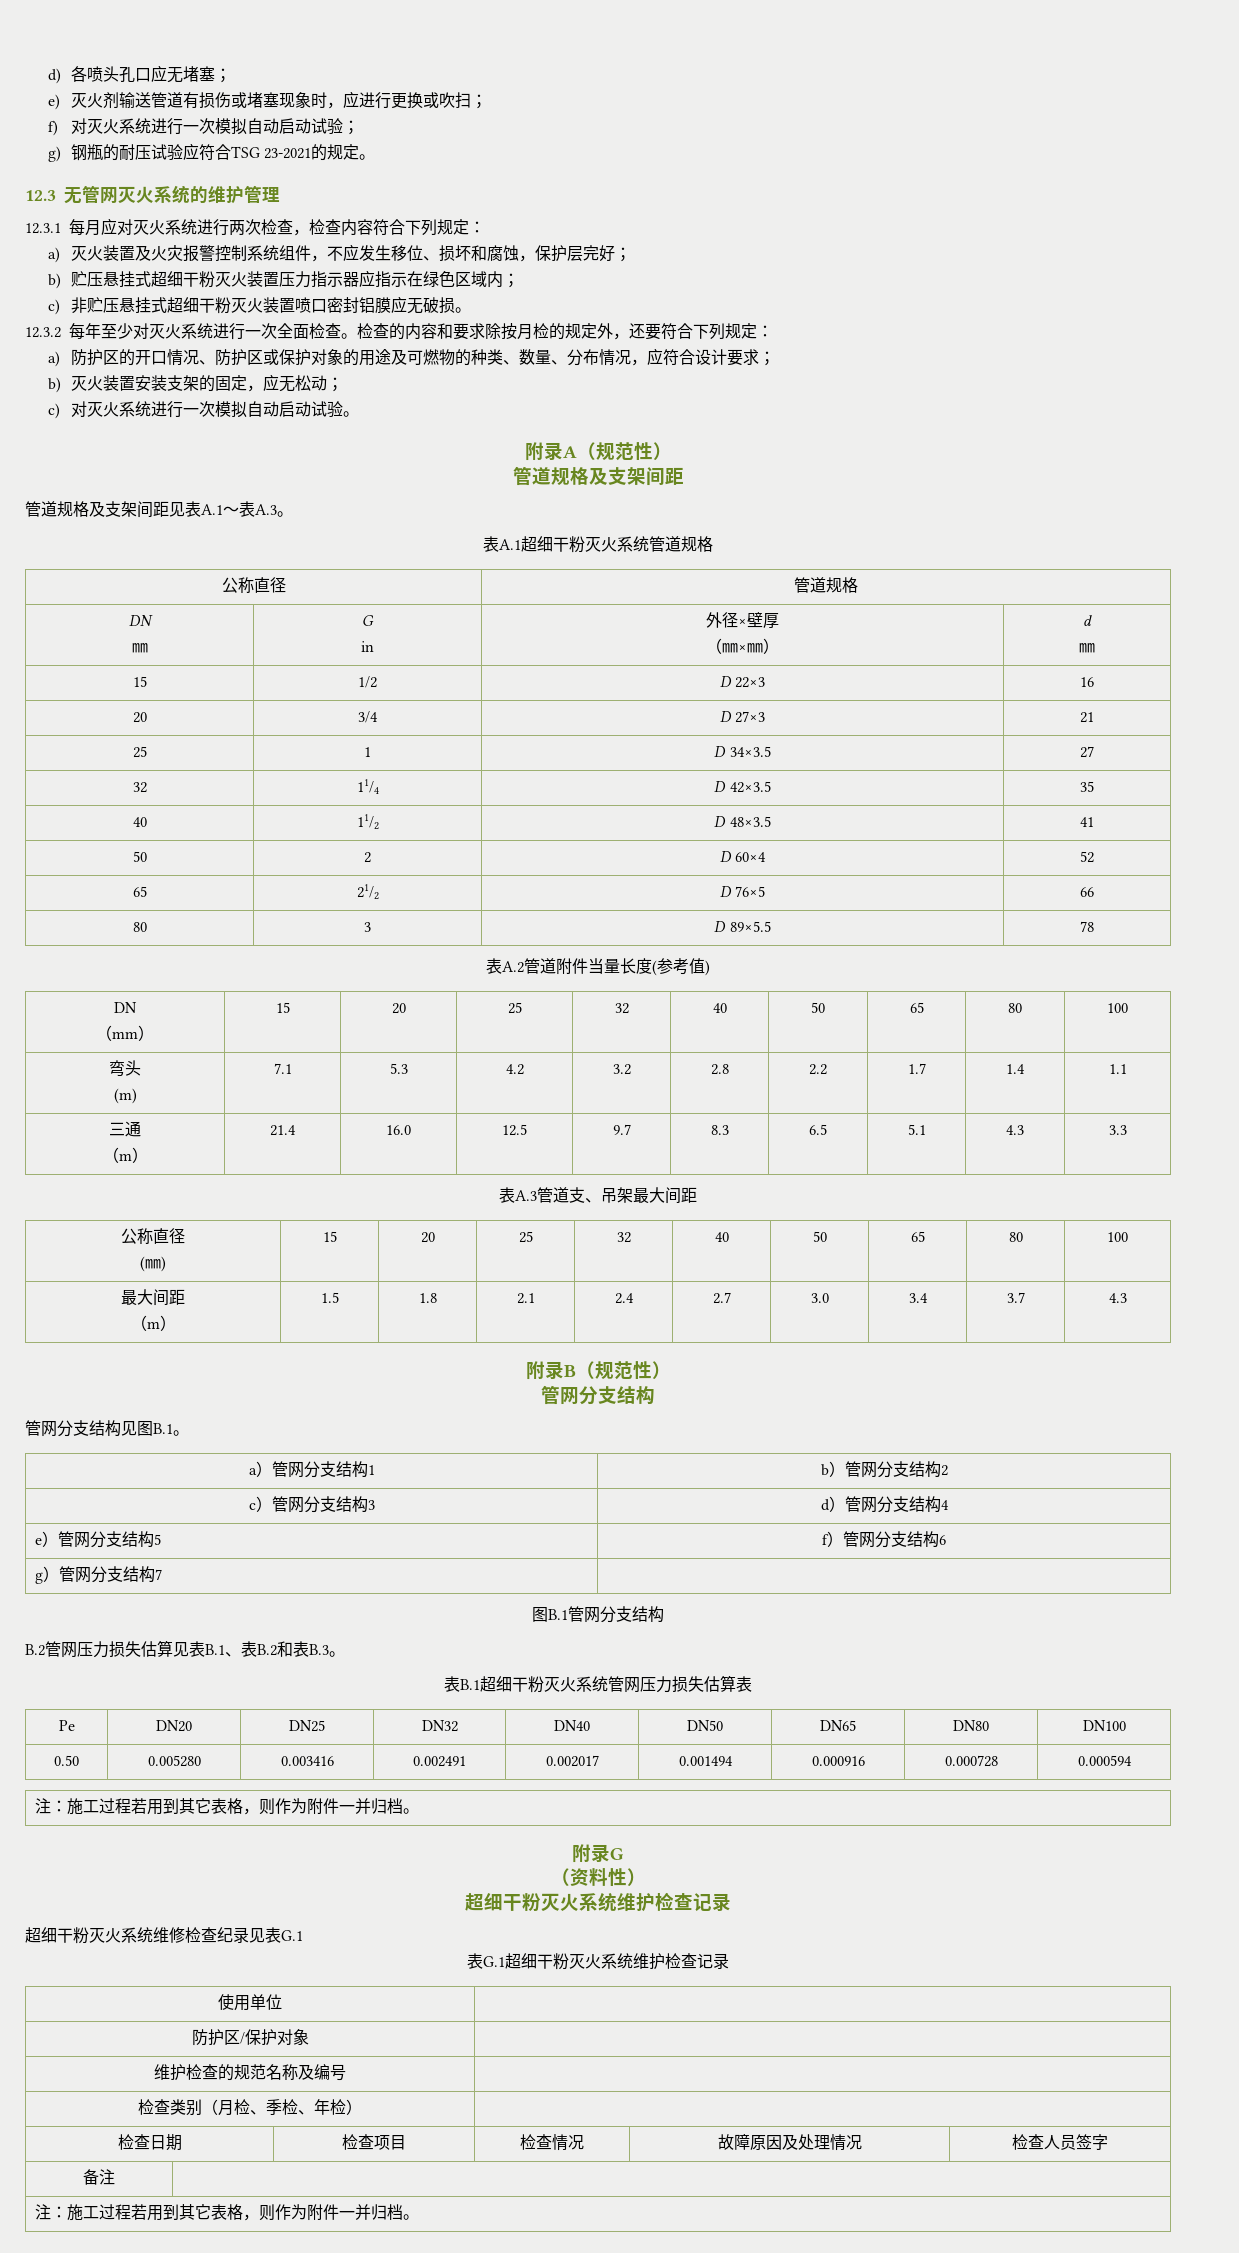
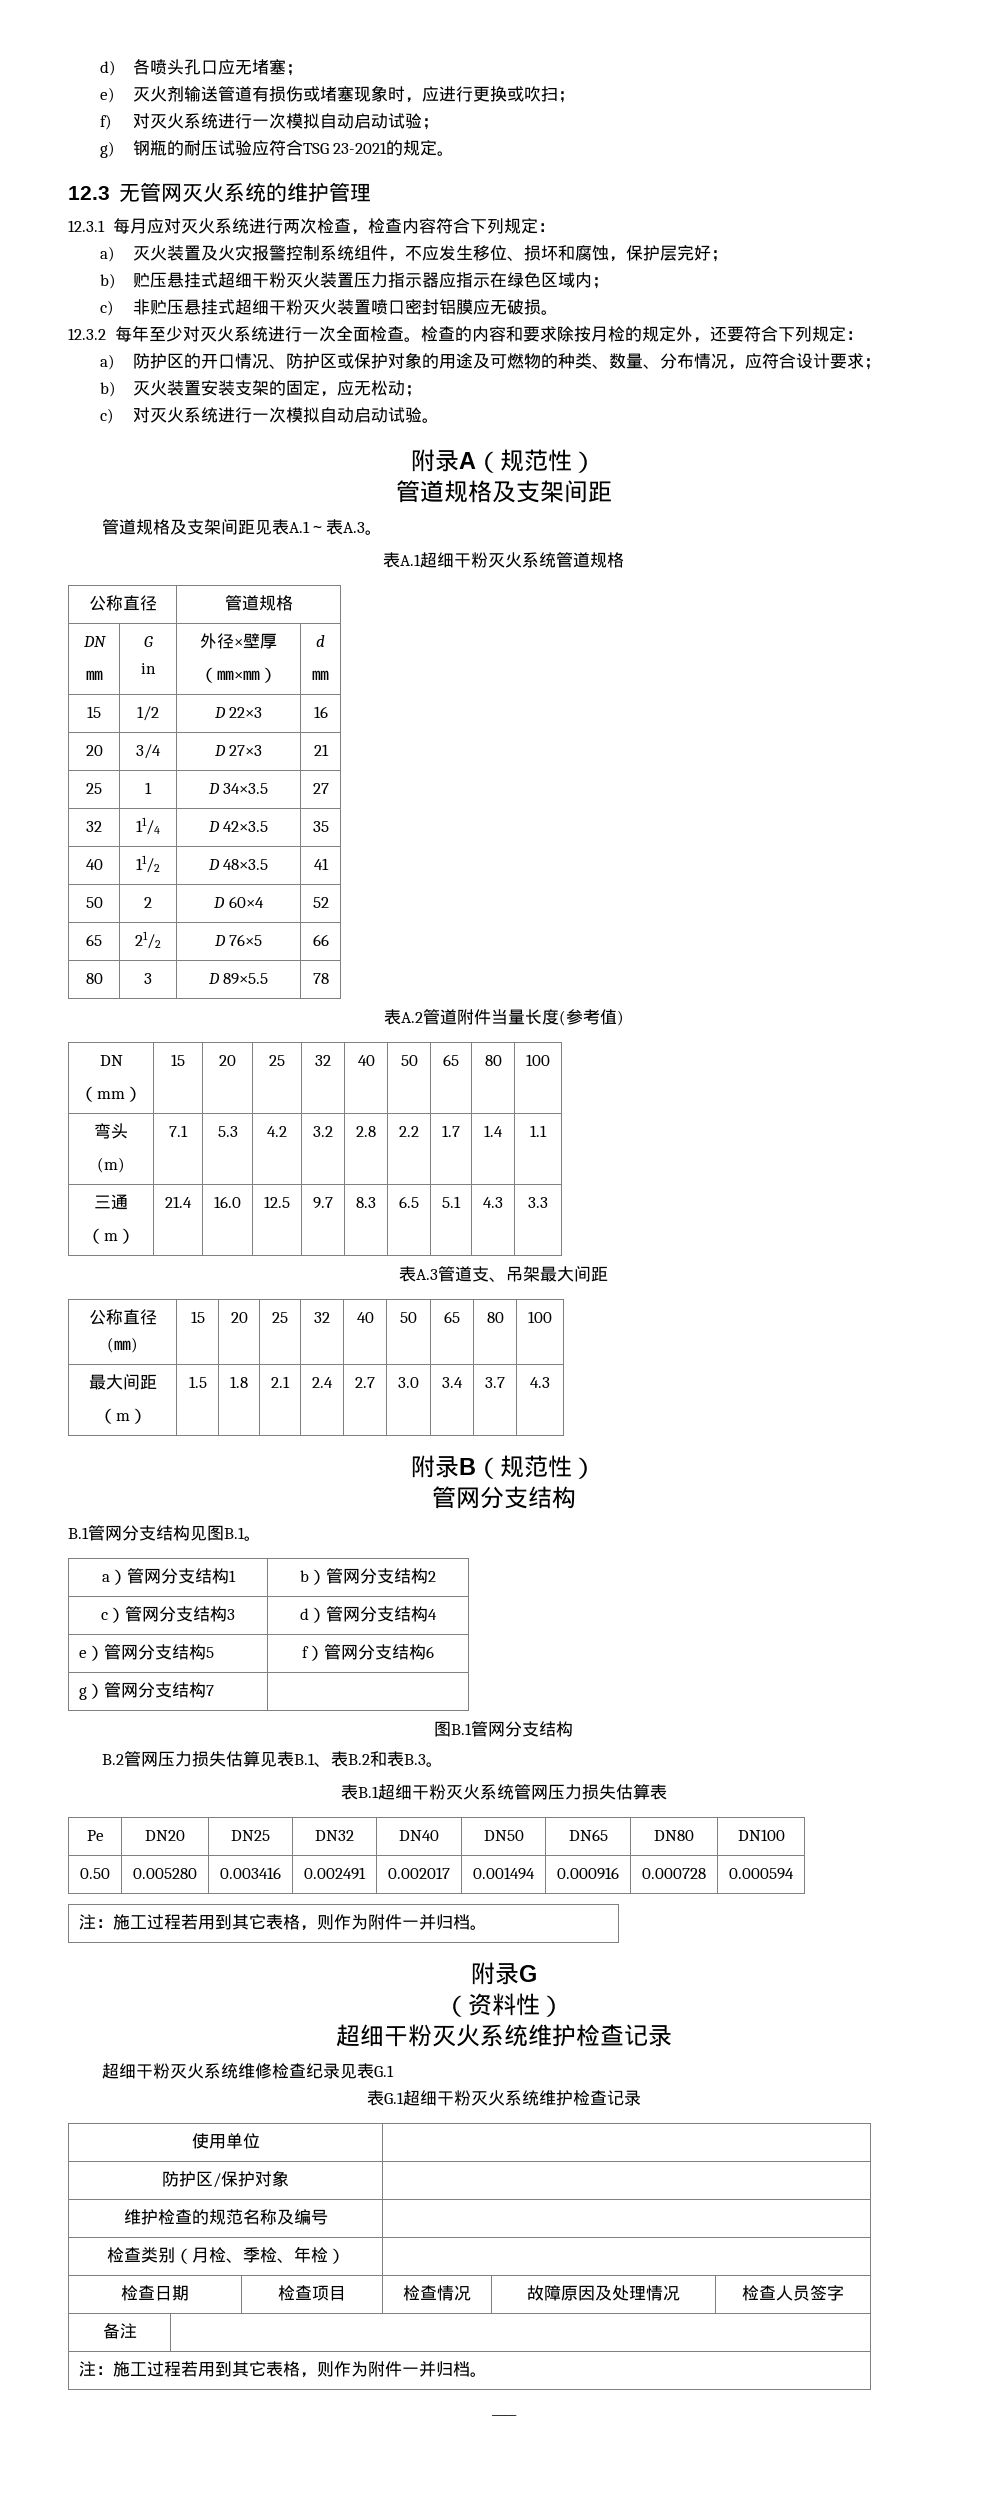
(655, 1395) none -> [68,1527,89,1539] B.1
(420, 2217) none -> [491,2414,517,2416] // ____

